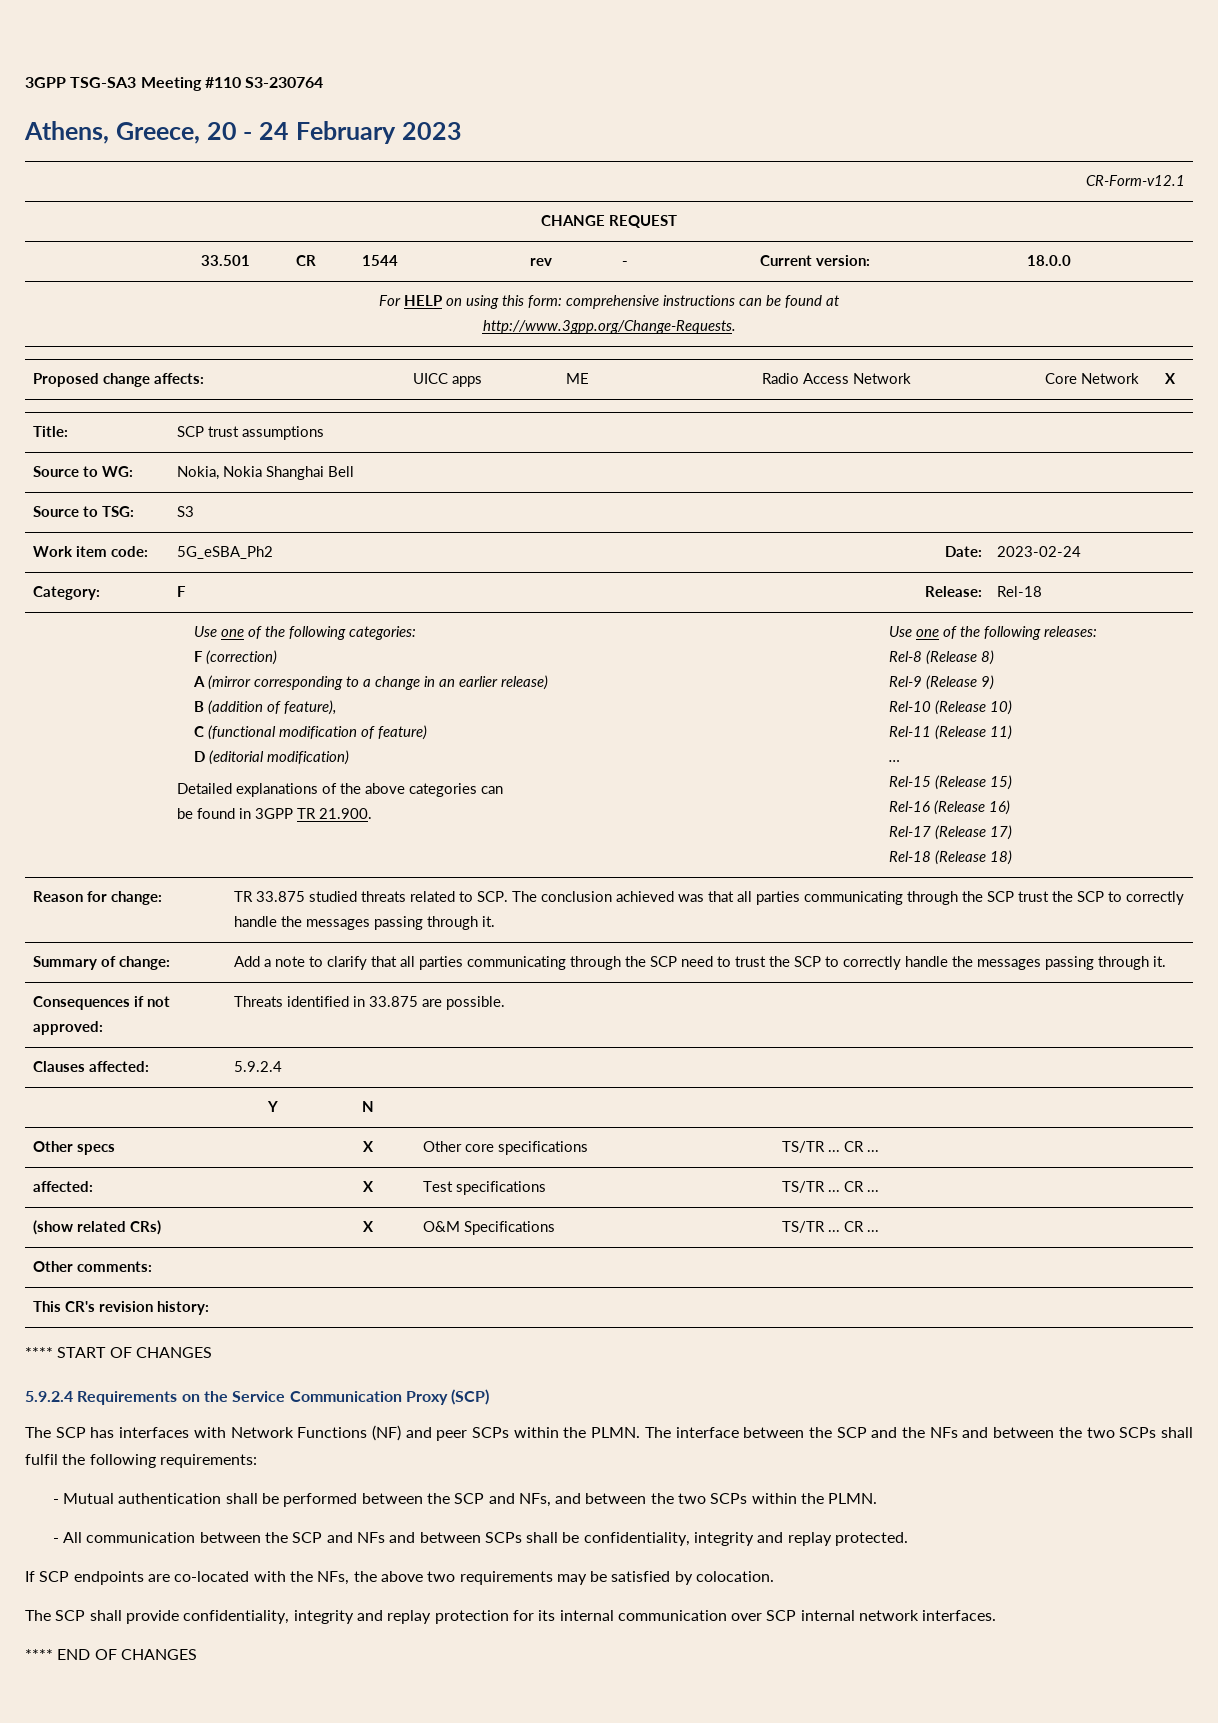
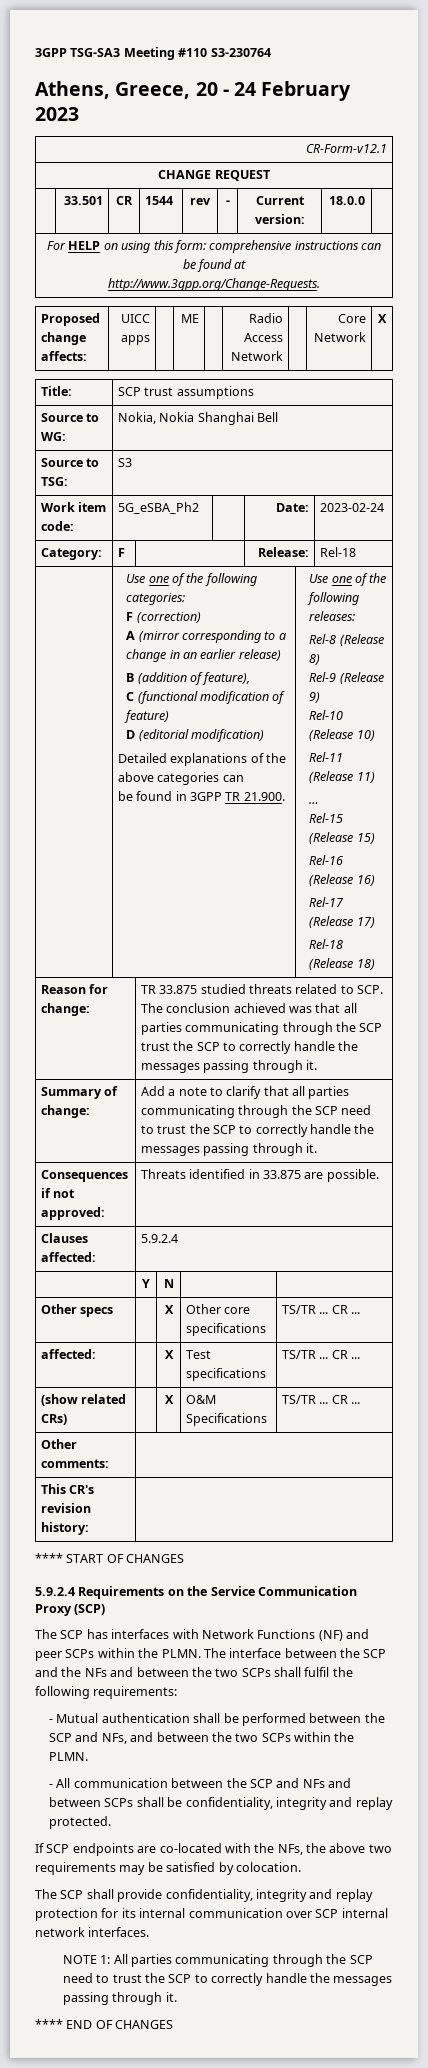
(997, 1615) none -> [62,1954,373,1967] [62,1973,393,1986] [62,1992,177,2005] // NOTE 1: All parties communicating through the SCP need to trust the SCP to correctly handle the messages passing through it.

